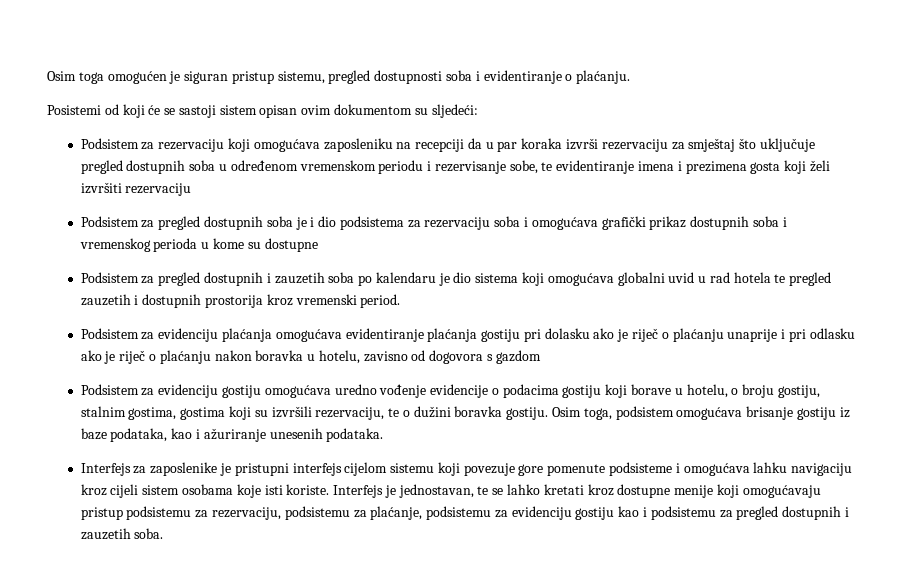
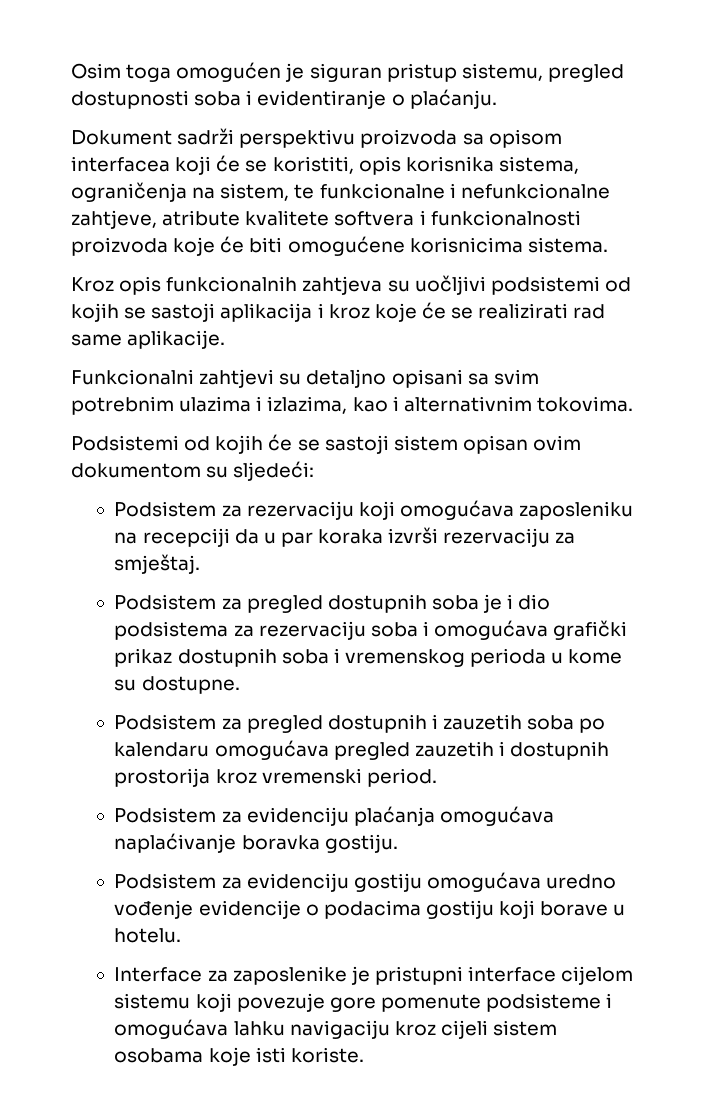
[47,104,145,118] Posistemi od koji -> [71,128,562,148] [71,155,579,175] [71,182,610,202] [71,210,581,229] [71,236,608,256] [71,275,631,295] [71,302,606,322] [71,330,226,349] [71,369,539,388] [71,396,633,415] [71,435,264,454] Dokument sadrži perspektivu proizvoda sa opisom interfacea koji će se koristiti, opis korisnika sistema, ograničenja na sistem, te funkcionalne i nefunkcionalne zahtjeve, atribute kvalitete softvera i funkcionalnosti proizvoda koje će biti omogućene korisnicima sistema. // Kroz opis funkcionalnih zahtjeva su uočljivi podsistemi od kojih se sastoji aplikacija i kroz koje će se realizirati rad same aplikacije. // Funkcionalni zahtjevi su detaljno opisani sa svim potrebnim ulazima i izlazima, kao i alternativnim tokovima. // Podsistemi od kojih
[688,138,815,152] [80,160,830,174] [80,182,192,196] smještaj što uključuje pregled dostupnih soba u određenom vremenskom periodu i rezervisanje sobe, te evidentiranje imena i prezimena gosta koji želi izvršiti rezervaciju -> [114,554,201,574] smještaj.
[264,238,318,252] dostupne -> [141,676,240,694] dostupne.
[438,272,786,286] je dio sistema koji omogućava globalni uvid u rad hotela te -> [214,740,329,760] omogućava
[345,328,855,342] [80,350,541,364] evidentiranje plaćanja gostiju pri dolasku ako je riječ o plaćanju unaprije i pri odlasku ako je riječ o plaćanju nakon boravka u hotelu, zavisno od dogovora s gazdom -> [114,833,398,853] naplaćivanje boravka gostiju.
[686,384,820,398] [80,406,850,420] [80,428,384,442] [80,463,131,476] hotelu, o broju gostiju, stalnim gostima, gostima koji su izvršili rezervaciju, te o dužini boravka gostiju. Osim toga, podsistem omogućava brisanje gostiju iz baze podataka, kao i ažuriranje unesenih podataka. // Interfejs -> [114,928,182,943] [114,967,203,982] hotelu. // Interface
[292,463,342,476] interfejs -> [468,966,557,982] interface
[333,484,821,498] [80,506,849,520] [80,528,164,540] Interfejs je jednostavan, te se lahko kretati kroz dostupne menije koji omogućavaju pristup podsistemu za rezervaciju, podsistemu za plaćanje, podsistemu za evidenciju gostiju kao i podsistemu za pregled dostupnih i zauzetih soba. -> (364, 1055) none

